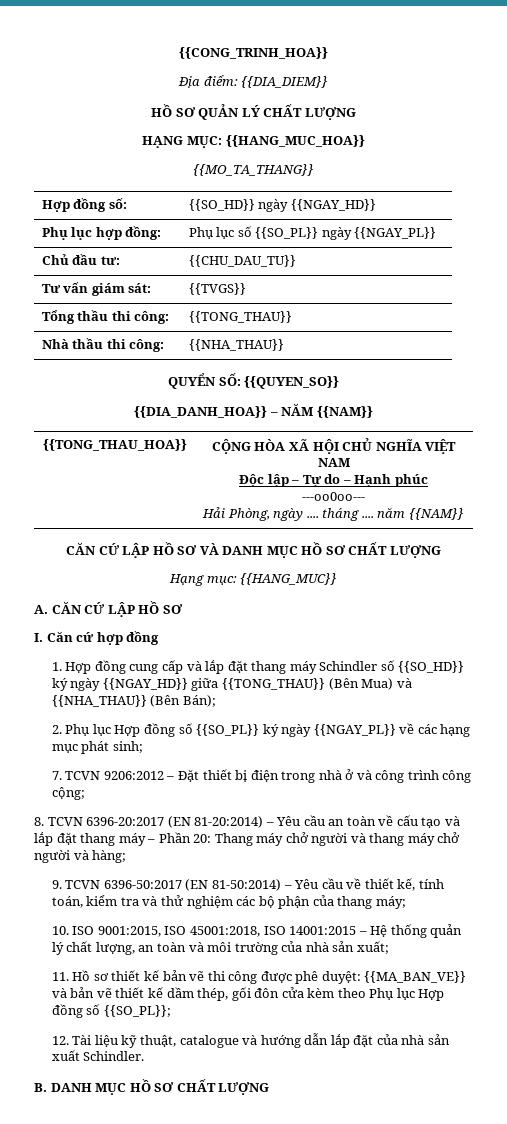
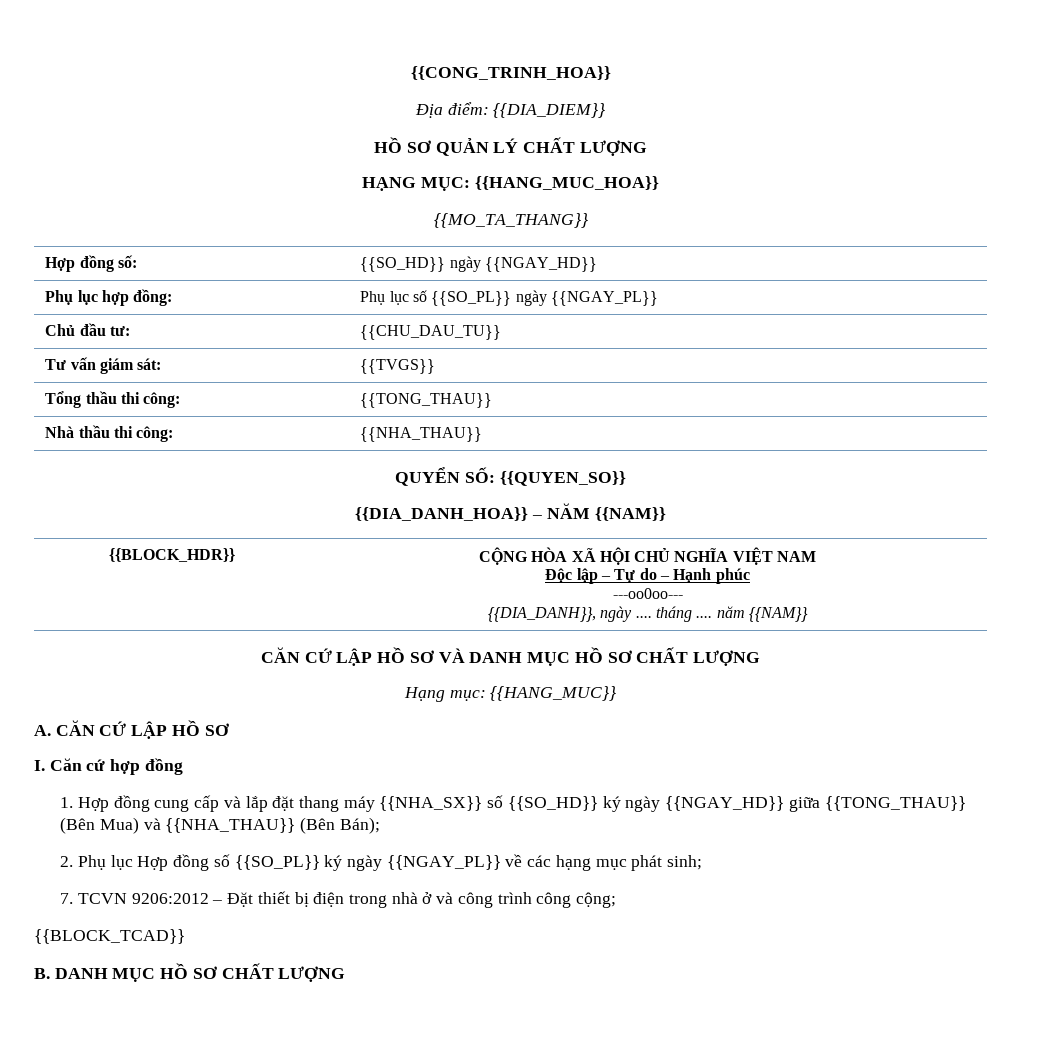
[42,439,187,451] {{TONG_THAU_HOA}} -> [108,548,235,562] {{BLOCK_HDR}}
[202,507,270,521] Hải Phòng, -> [488,607,597,622] {{DIA_DANH}},
[319,661,378,671] Schindler -> [379,796,483,811] {{NHA_SX}}
[34,815,460,828] [34,832,461,846] [34,850,127,863] [51,878,444,891] [51,895,406,909] [51,924,463,938] [51,941,389,955] [51,970,467,984] [51,987,445,1001] [51,1004,171,1018] [51,1033,450,1048] [51,1050,145,1061] 8. TCVN 6396-20:2017 (EN 81-20:2014) – Yêu cầu an toàn về cấu tạo và lắp đặt thang máy – Phần 20: Thang máy chở người và thang máy chở người và hàng; // 9. TCVN 6396-50:2017 (EN 81-50:2014) – Yêu cầu về thiết kế, tính toán, kiểm tra và thử nghiệm các bộ phận của thang máy; // 10. ISO 9001:2015, ISO 45001:2018, ISO 14001:2015 – Hệ thống quản lý chất lượng, an toàn và môi trường của nhà sản xuất; // 11. Hồ sơ thiết kế bản vẽ thi công được phê duyệt: {{MA_BAN_VE}} và bản vẽ thiết kế dầm thép, gối đôn cửa kèm theo Phụ lục Hợp đồng số {{SO_PL}}; // 12. Tài liệu kỹ thuật, catalogue và hướng dẫn lắp đặt của nhà sản xuất Schindler. -> [34,929,185,944] {{BLOCK_TCAD}}

